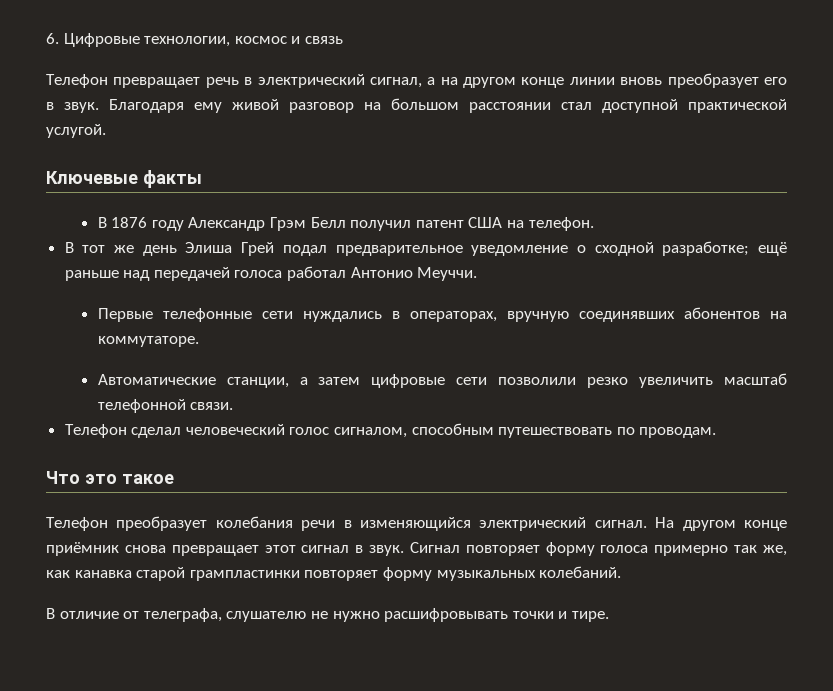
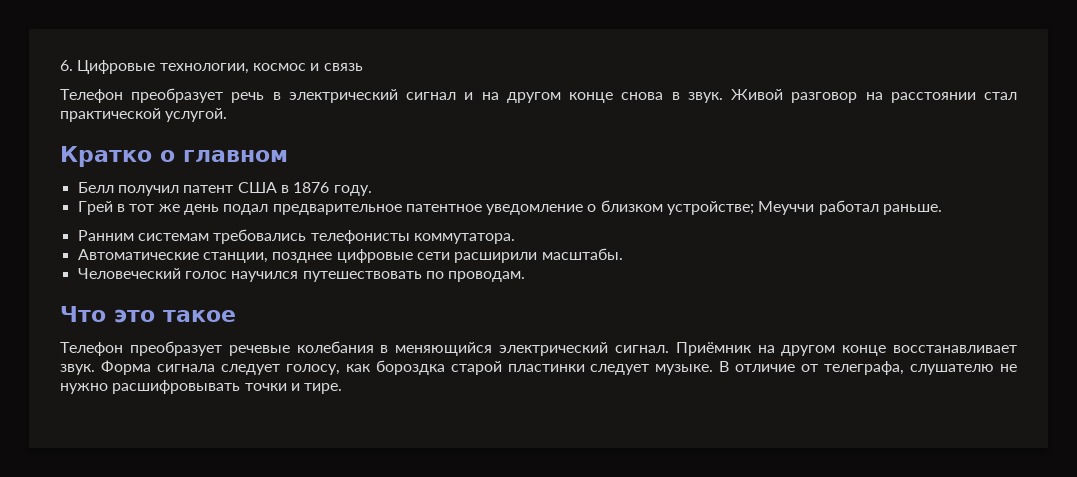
[113,77,201,88] превращает -> [131,88,224,103] преобразует
[369,73,787,88] [46,99,279,113] сигнал, а на другом конце линии вновь преобразует его в звук. Благодаря ему живой -> [406,89,784,103] сигнал и на другом конце снова в звук. Живой
[391,98,459,110] большом -> (883, 96) none
[602,99,678,113] доступной -> (1018, 96) none
[46,170,202,188] [97,217,594,231] [64,242,74,253] Ключевые факты // В 1876 году Александр Грэм Белл получил патент США на телефон. // В -> [60,146,288,167] [77,182,372,196] [77,201,125,215] Кратко о главном // Белл получил патент США в 1876 году. // Грей в
[185,242,275,256] Элиша Грей -> (219, 209) none
(463, 250) none -> [405,204,482,212] патентное
[594,241,787,256] [64,266,478,281] [97,307,787,322] [97,336,199,347] [97,373,787,388] [97,399,234,413] [64,423,494,438] сходной разработке; ещё раньше над передачей голоса работал Антонио Меуччи. // Первые телефонные сети нуждались в операторах, вручную соединявших абонентов на коммутаторе. // Автоматические станции, а затем цифровые сети позволили резко увеличить масштаб телефонной связи. // Телефон сделал человеческий голос сигналом, способным -> [600,200,943,215] [77,229,515,244] [77,248,623,263] [77,268,299,282] близком устройстве; Меуччи работал раньше. // Ранним системам требовались телефонисты коммутатора. // Автоматические станции, позднее цифровые сети расширили масштабы. // Человеческий голос научился
[215,516,787,531] [46,542,787,556] [46,566,622,581] колебания речи в изменяющийся электрический сигнал. На другом конце приёмник снова превращает этот сигнал в звук. Сигнал повторяет форму голоса примерно так же, как канавка старой грампластинки повторяет форму музыкальных колебаний. // -> [228,341,1018,356] [60,360,714,375] речевые колебания в меняющийся электрический сигнал. Приёмник на другом конце восстанавливает звук. Форма сигнала следует голосу, как бороздка старой пластинки следует музыке.

